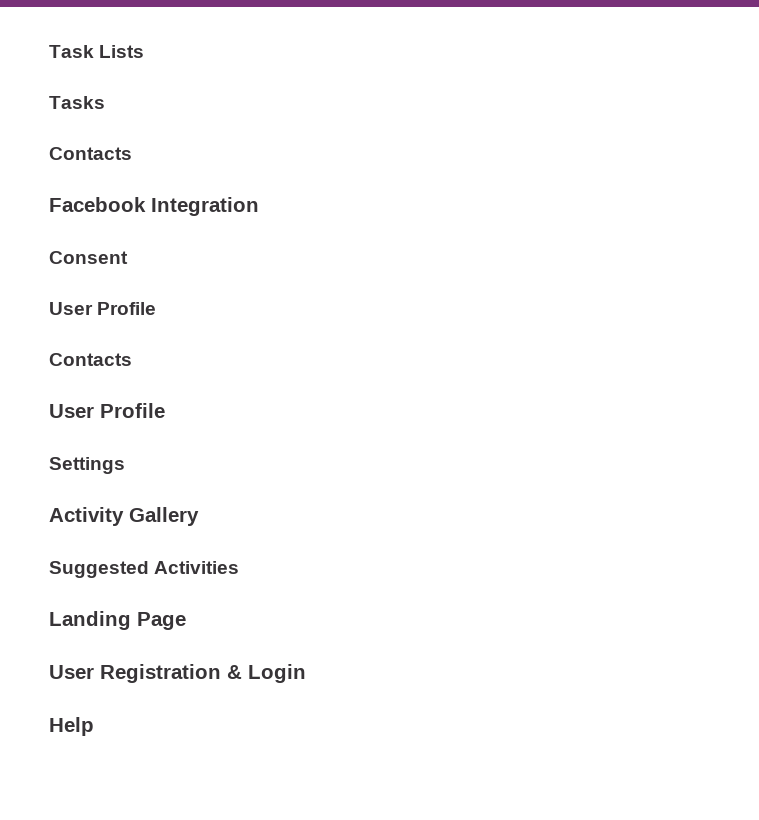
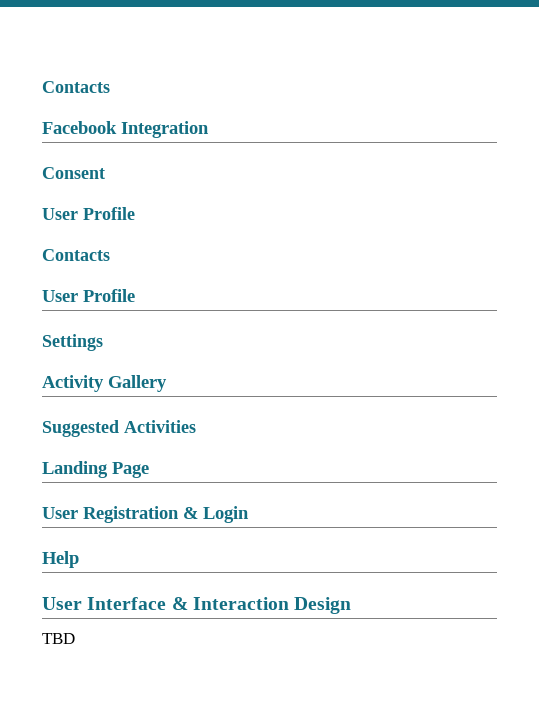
[49,45,145,58] [49,96,105,109] Task Lists // Tasks // -> (42, 87) none
(94, 726) none -> [42,597,352,614] [42,633,75,644] // User Interface & Interaction Design // TBD

